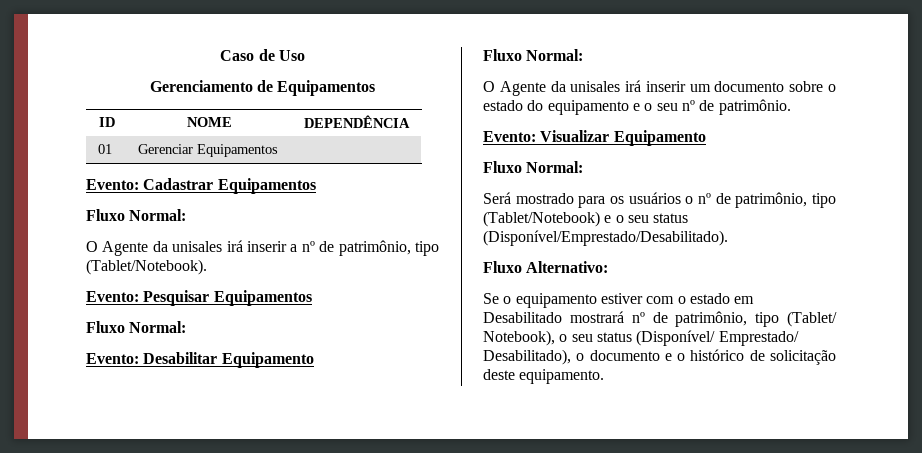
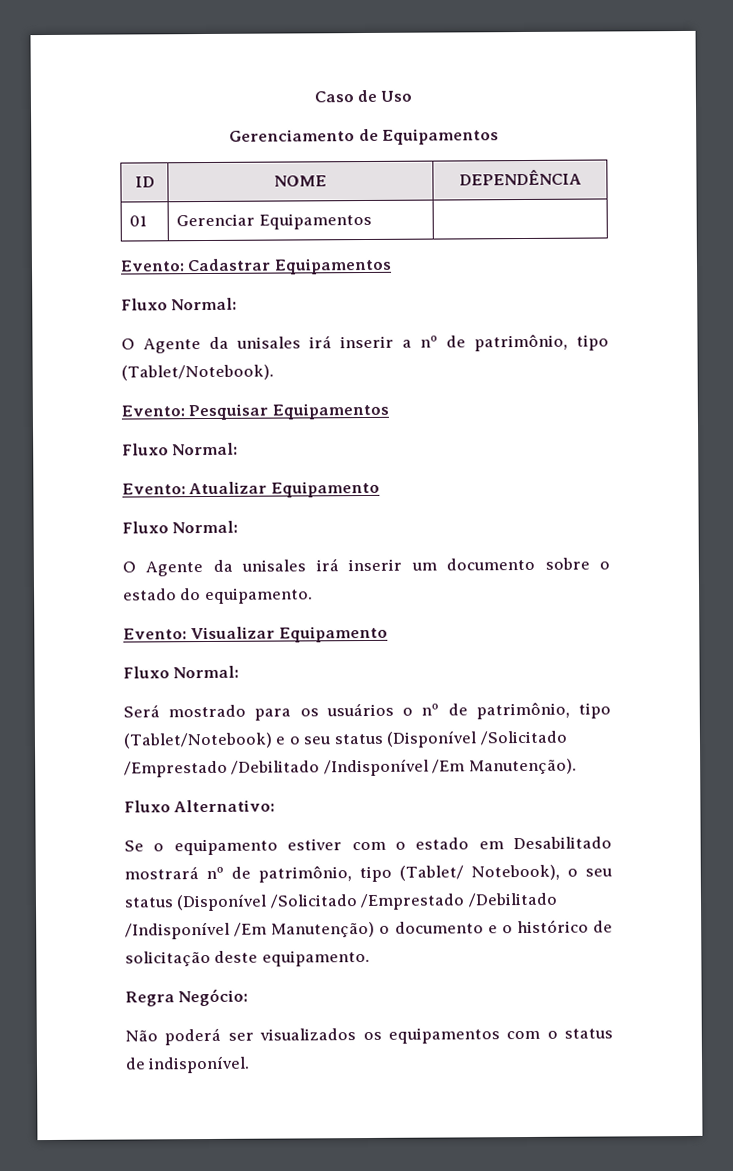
[143,352,218,364] Desabilitar -> [189,481,268,495] Atualizar
[547,99,791,115] equipamento e o seu nº de patrimônio. -> [204,587,313,605] equipamento.
[483,230,728,246] (Disponível/Emprestado/Desabilitado). -> [386,730,568,748] [124,758,577,778] (Disponível /Solicitado /Emprestado /Debilitado /Indisponível /Em Manutenção).
[636,330,799,346] [483,349,571,365] (Disponível/ Emprestado/ Desabilitado), -> [176,892,558,912] [125,921,376,940] (Disponível /Solicitado /Emprestado /Debilitado /Indisponível /Em Manutenção)
(605, 376) none -> [125,988,249,1007] [125,1027,613,1046] [125,1055,251,1074] // Regra Negócio: // Não poderá ser visualizados os equipamentos com o status de indisponível.

